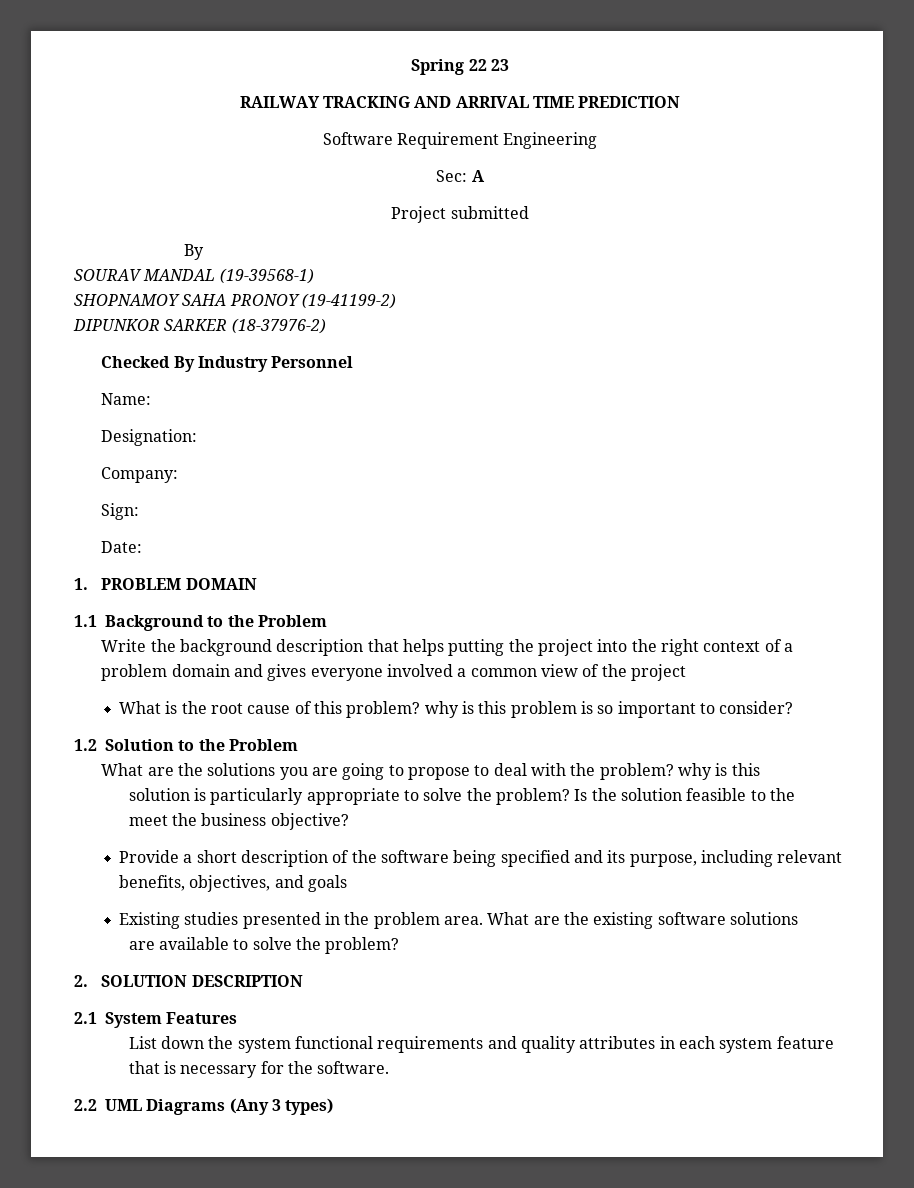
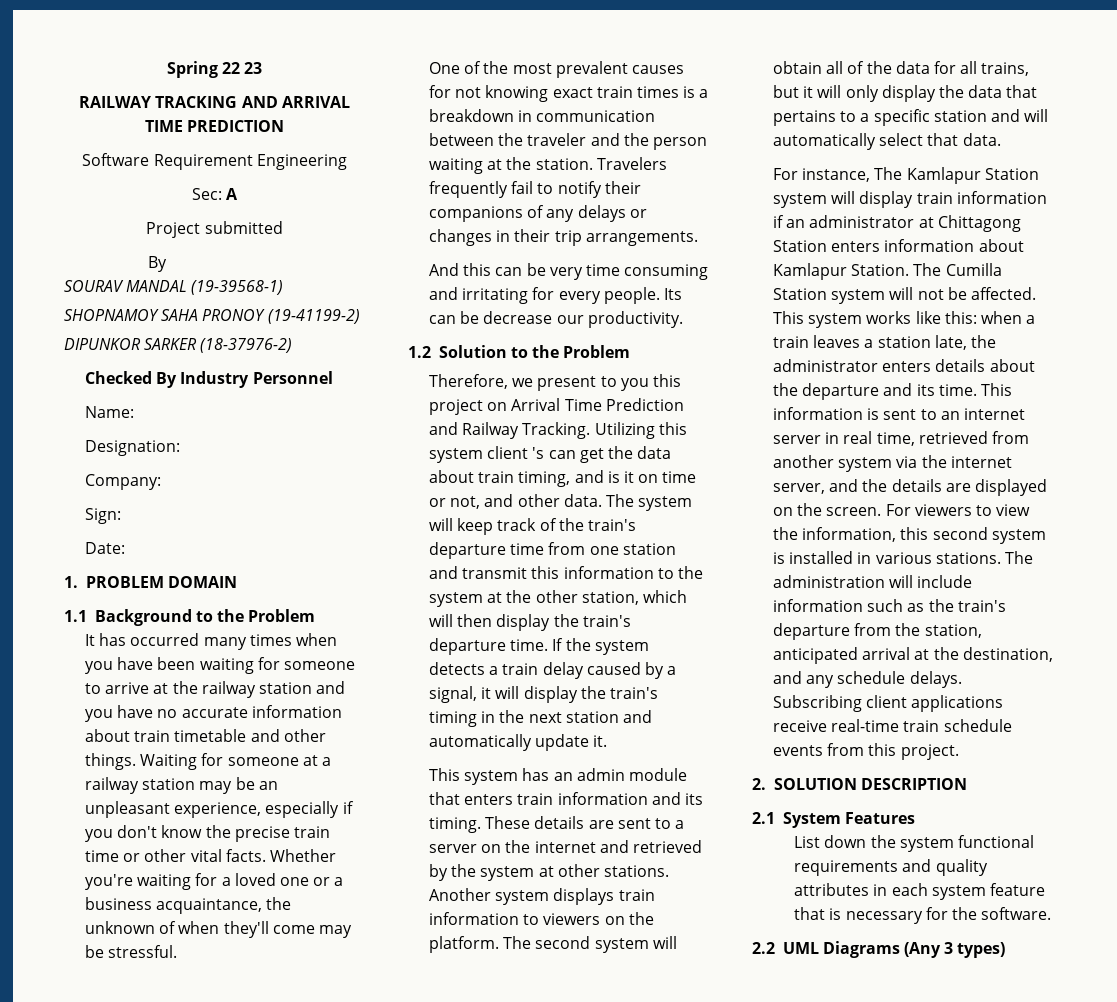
[101,639,793,656] [101,664,686,681] [119,701,794,718] Write the background description that helps putting the project into the right context of a problem domain and gives everyone involved a common view of the project // What is the root cause of this problem? why is this problem is so important to consider? -> [85,633,338,650] [85,657,356,674] [85,681,346,698] [85,705,342,722] [85,729,326,742] [85,753,332,770] [85,777,278,794] [85,801,354,818] [85,825,331,842] [85,849,337,862] [85,873,344,890] [85,897,292,914] [85,921,353,938] [85,945,178,958] [429,61,685,78] [429,85,709,102] [429,109,656,122] [429,133,708,150] [429,157,667,174] [429,181,641,198] [429,205,647,222] [429,229,698,246] [429,263,709,280] [429,287,683,304] [429,311,683,328] It has occurred many times when you have been waiting for someone to arrive at the railway station and you have no accurate information about train timetable and other things. Waiting for someone at a railway station may be an unpleasant experience, especially if you don't know the precise train time or other vital facts. Whether you're waiting for a loved one or a business acquaintance, the unknown of when they'll come may be stressful. // One of the most prevalent causes for not knowing exact train times is a breakdown in communication between the traveler and the person waiting at the station. Travelers frequently fail to notify their companions of any delays or changes in their trip arrangements. // And this can be very time consuming and irritating for every people. Its can be decrease our productivity.
[101,763,760,780] [128,788,796,805] [128,813,349,830] [119,850,843,867] [119,875,347,892] [119,912,798,929] [128,937,400,954] What are the solutions you are going to propose to deal with the problem? why is this // solution is particularly appropriate to solve the problem? Is the solution feasible to the // meet the business objective? // Provide a short description of the software being specified and its purpose, including relevant benefits, objectives, and goals // Existing studies presented in the problem area. What are the existing software solutions // are available to solve the problem? -> [429,374,682,391] [429,398,684,415] [429,422,687,439] [429,446,672,463] [429,470,697,487] [429,494,693,511] [429,518,637,535] [429,542,676,559] [429,566,704,579] [429,590,688,607] [429,614,631,631] [429,638,649,655] [429,662,677,679] [429,686,659,703] [429,710,653,727] [429,734,608,751] [429,768,688,785] [429,792,704,805] [429,816,685,833] [429,840,703,853] [429,864,670,881] [429,888,655,905] [429,912,654,925] [429,936,677,953] [773,61,1030,76] [773,85,1038,102] [773,109,1049,126] [773,133,1001,150] [773,167,1039,184] [773,191,1047,208] [773,215,1021,232] [773,239,1024,252] [773,263,1002,280] [773,287,1037,304] [773,311,1036,328] [773,335,997,350] [773,359,1035,372] [773,383,1013,400] [773,407,1026,420] [773,431,1030,446] [773,455,1012,472] [773,479,1048,496] [773,503,1031,516] [773,527,1046,544] [773,551,1034,564] [773,575,973,588] [773,599,1006,612] [773,623,982,640] [773,647,1053,664] [773,671,962,688] [773,695,1004,712] [773,719,1012,732] [773,743,959,760] Therefore, we present to you this project on Arrival Time Prediction and Railway Tracking. Utilizing this system client 's can get the data about train timing, and is it on time or not, and other data. The system will keep track of the train's departure time from one station and transmit this information to the system at the other station, which will then display the train's departure time. If the system detects a train delay caused by a signal, it will display the train's timing in the next station and automatically update it. // This system has an admin module that enters train information and its timing. These details are sent to a server on the internet and retrieved by the system at other stations. Another system displays train information to viewers on the platform. The second system will obtain all of the data for all trains, but it will only display the data that pertains to a specific station and will automatically select that data. // For instance, The Kamlapur Station system will display train information if an administrator at Chittagong Station enters information about Kamlapur Station. The Cumilla Station system will not be affected. This system works like this: when a train leaves a station late, the administrator enters details about the departure and its time. This information is sent to an internet server in real time, retrieved from another system via the internet server, and the details are displayed on the screen. For viewers to view the information, this second system is installed in various stations. The administration will include information such as the train's departure from the station, anticipated arrival at the destination, and any schedule delays. Subscribing client applications receive real-time train schedule events from this project.

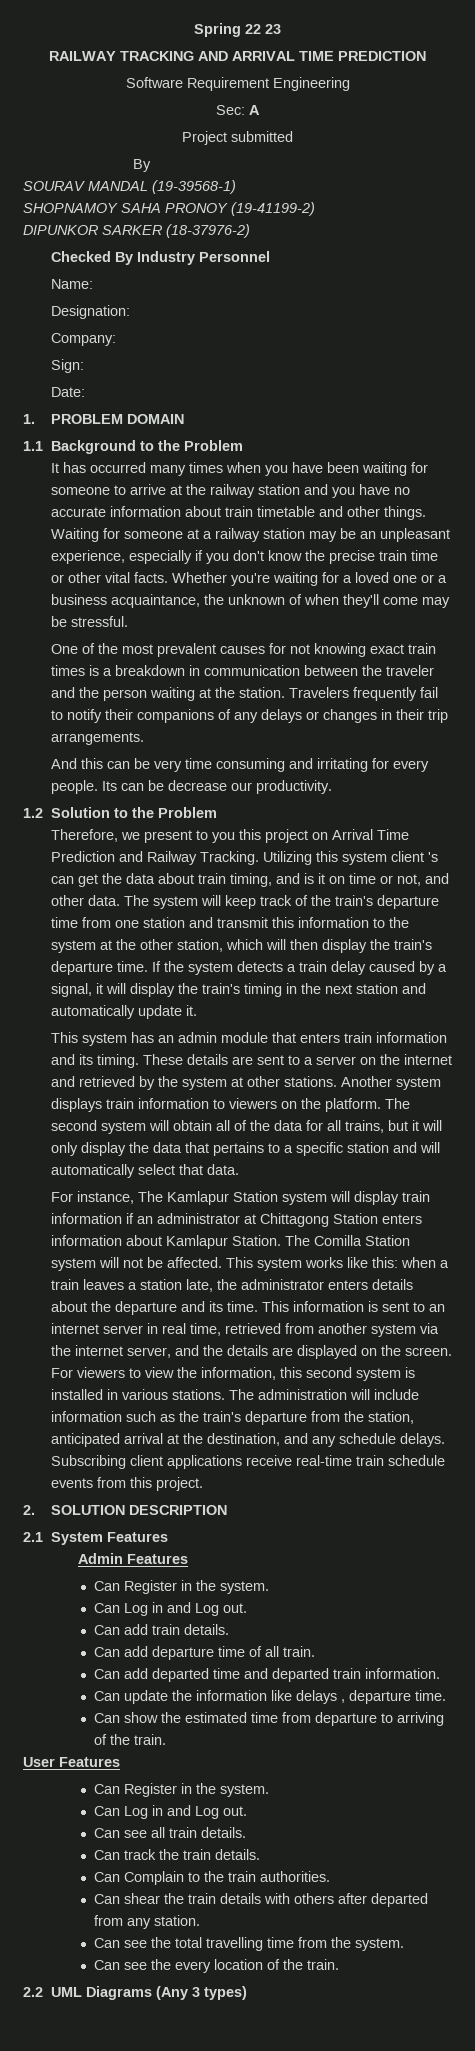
[945,263,1002,276] Cumilla -> [313,1235,362,1246] Comilla
[794,835,1034,852] [794,859,988,876] [794,883,1045,900] [794,907,1052,924] List down the system functional requirements and quality attributes in each system feature that is necessary for the software. -> [78,1553,189,1564] [94,1580,270,1594] [94,1602,248,1616] [94,1624,230,1635] [94,1646,316,1660] [94,1668,441,1682] [94,1690,447,1704] [94,1712,445,1726] [94,1734,167,1745] [23,1757,120,1767] [94,1783,270,1797] [94,1805,248,1819] [94,1827,247,1838] [94,1849,261,1860] [94,1871,331,1885] [94,1893,429,1907] [94,1915,201,1929] [94,1937,405,1951] [94,1959,340,1973] Admin Features // Can Register in the system. // Can Log in and Log out. // Can add train details. // Can add departure time of all train. // Can add departed time and departed train information. // Can update the information like delays , departure time. // Can show the estimated time from departure to arriving of the train. // User Features // Can Register in the system. // Can Log in and Log out. // Can see all train details. // Can track the train details. // Can Complain to the train authorities. // Can shear the train details with others after departed from any station. // Can see the total travelling time from the system. // Can see the every location of the train.

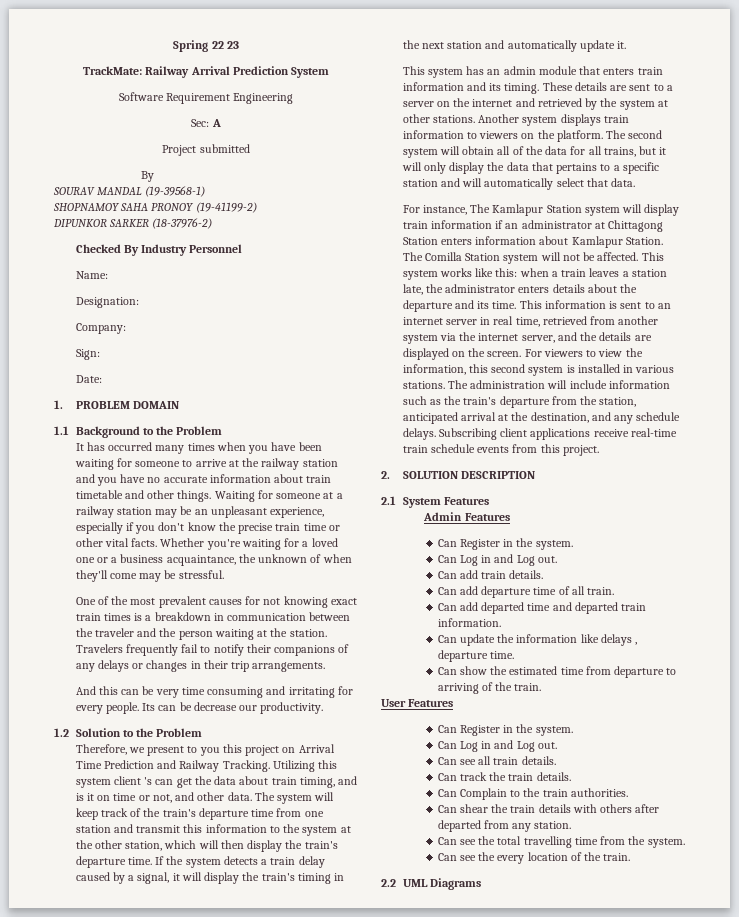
[49,51,426,61] RAILWAY TRACKING AND ARRIVAL TIME PREDICTION -> [83,66,329,78] TrackMate: Railway Arrival Prediction System
[155,1986,247,2000] (Any 3 types) -> (481, 884) none

